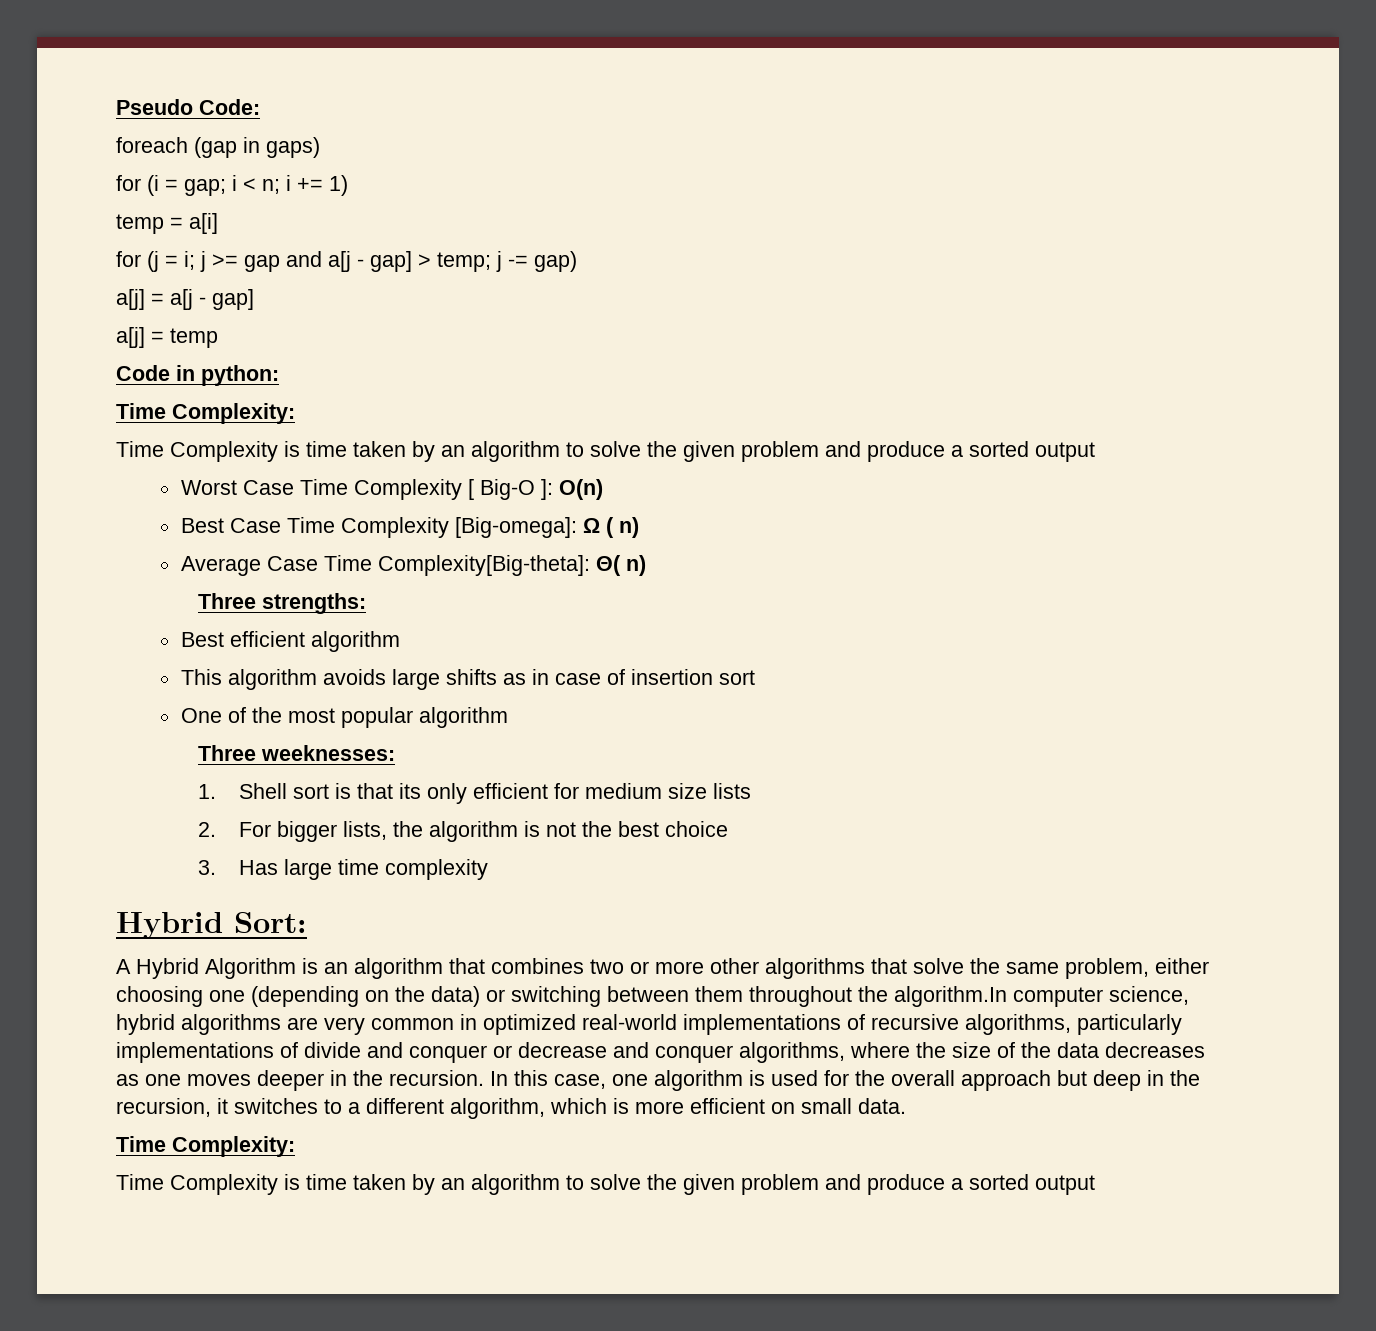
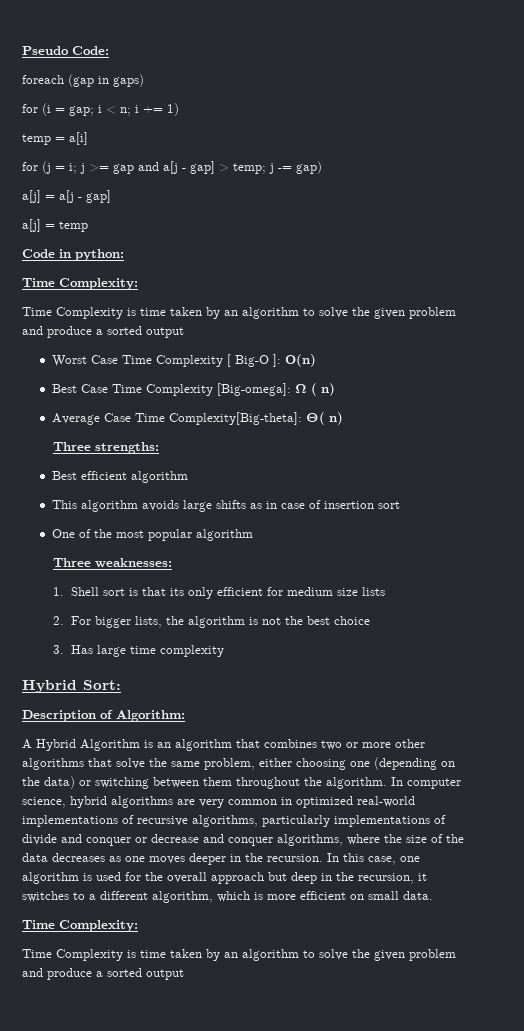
[260,745,395,761] weeknesses: -> [95,558,173,568] weaknesses:
(307, 922) none -> [22,710,185,722] // Description of Algorithm:
[894,986,1007,1007] algorithm.In -> [326,777,403,789] algorithm. In

